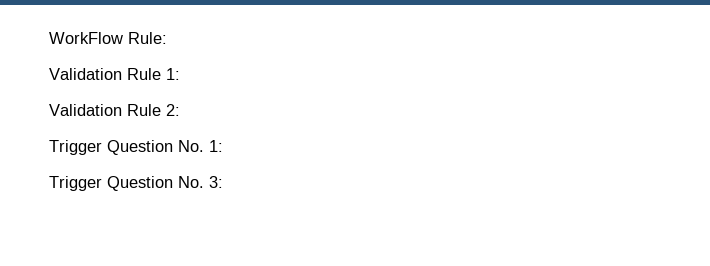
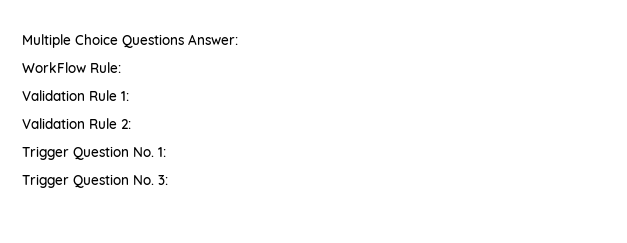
(49, 38) none -> [22,34,238,48] Multiple Choice Questions Answer: //

